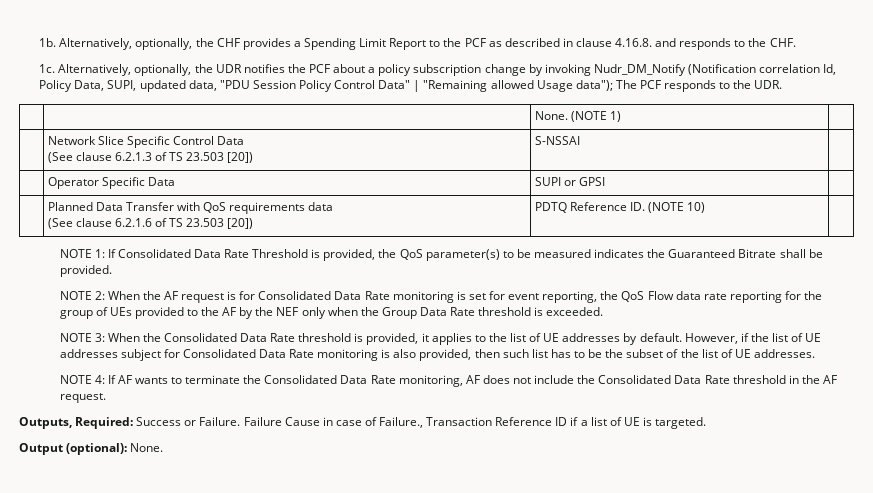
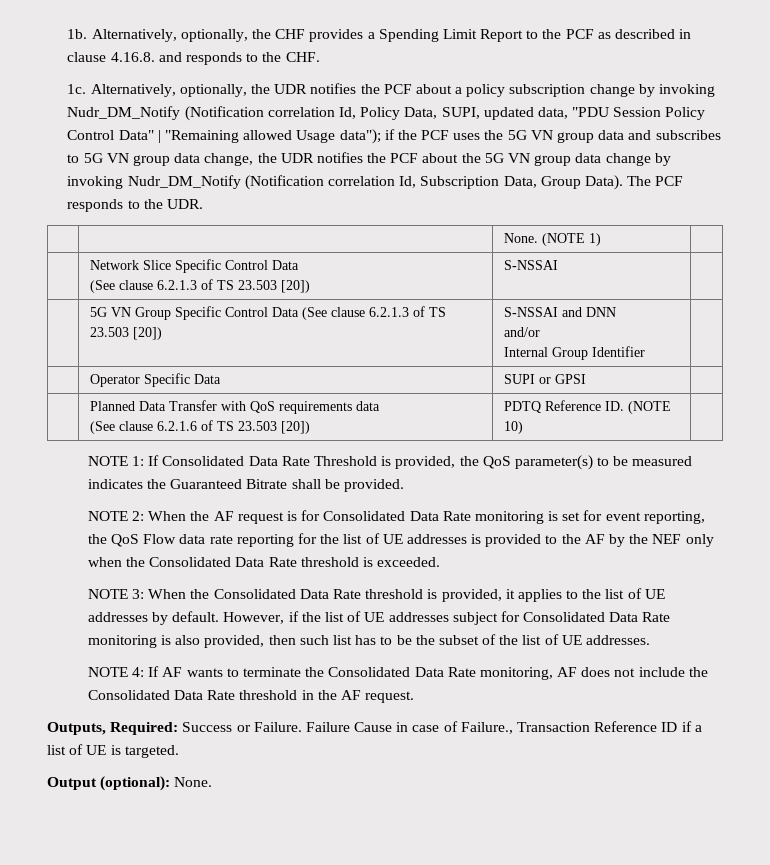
(613, 85) none -> [384,129,721,143] [67,152,671,166] [67,175,623,190] if the PCF uses the 5G VN group data and subscribes to 5G VN group data change, the UDR notifies the PCF about the 5G VN group data change by invoking Nudr_DM_Notify (Notification correlation Id, Subscription Data, Group Data).
(580, 140) none -> [89,306,446,320] [89,327,162,340] [503,307,616,317] [503,327,540,337] [503,346,645,360] // | 5G VN Group Specific Control Data (See clause 6.2.1.3 of TS 23.503 [20]) | S-NSSAI and DNN // and/or // Internal Group Identifier |
[59,307,132,319] group of UEs -> [343,533,482,544] list of UE addresses is
[381,307,417,319] Group -> [149,557,232,567] Consolidated

